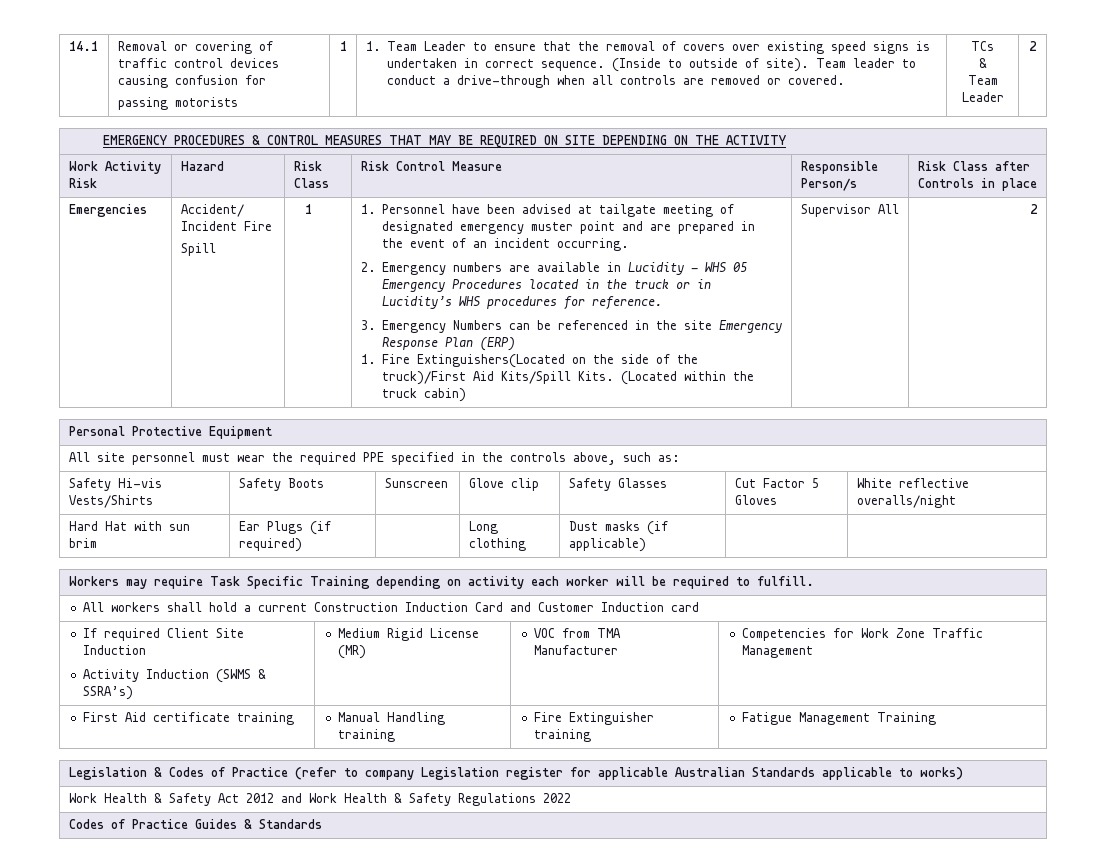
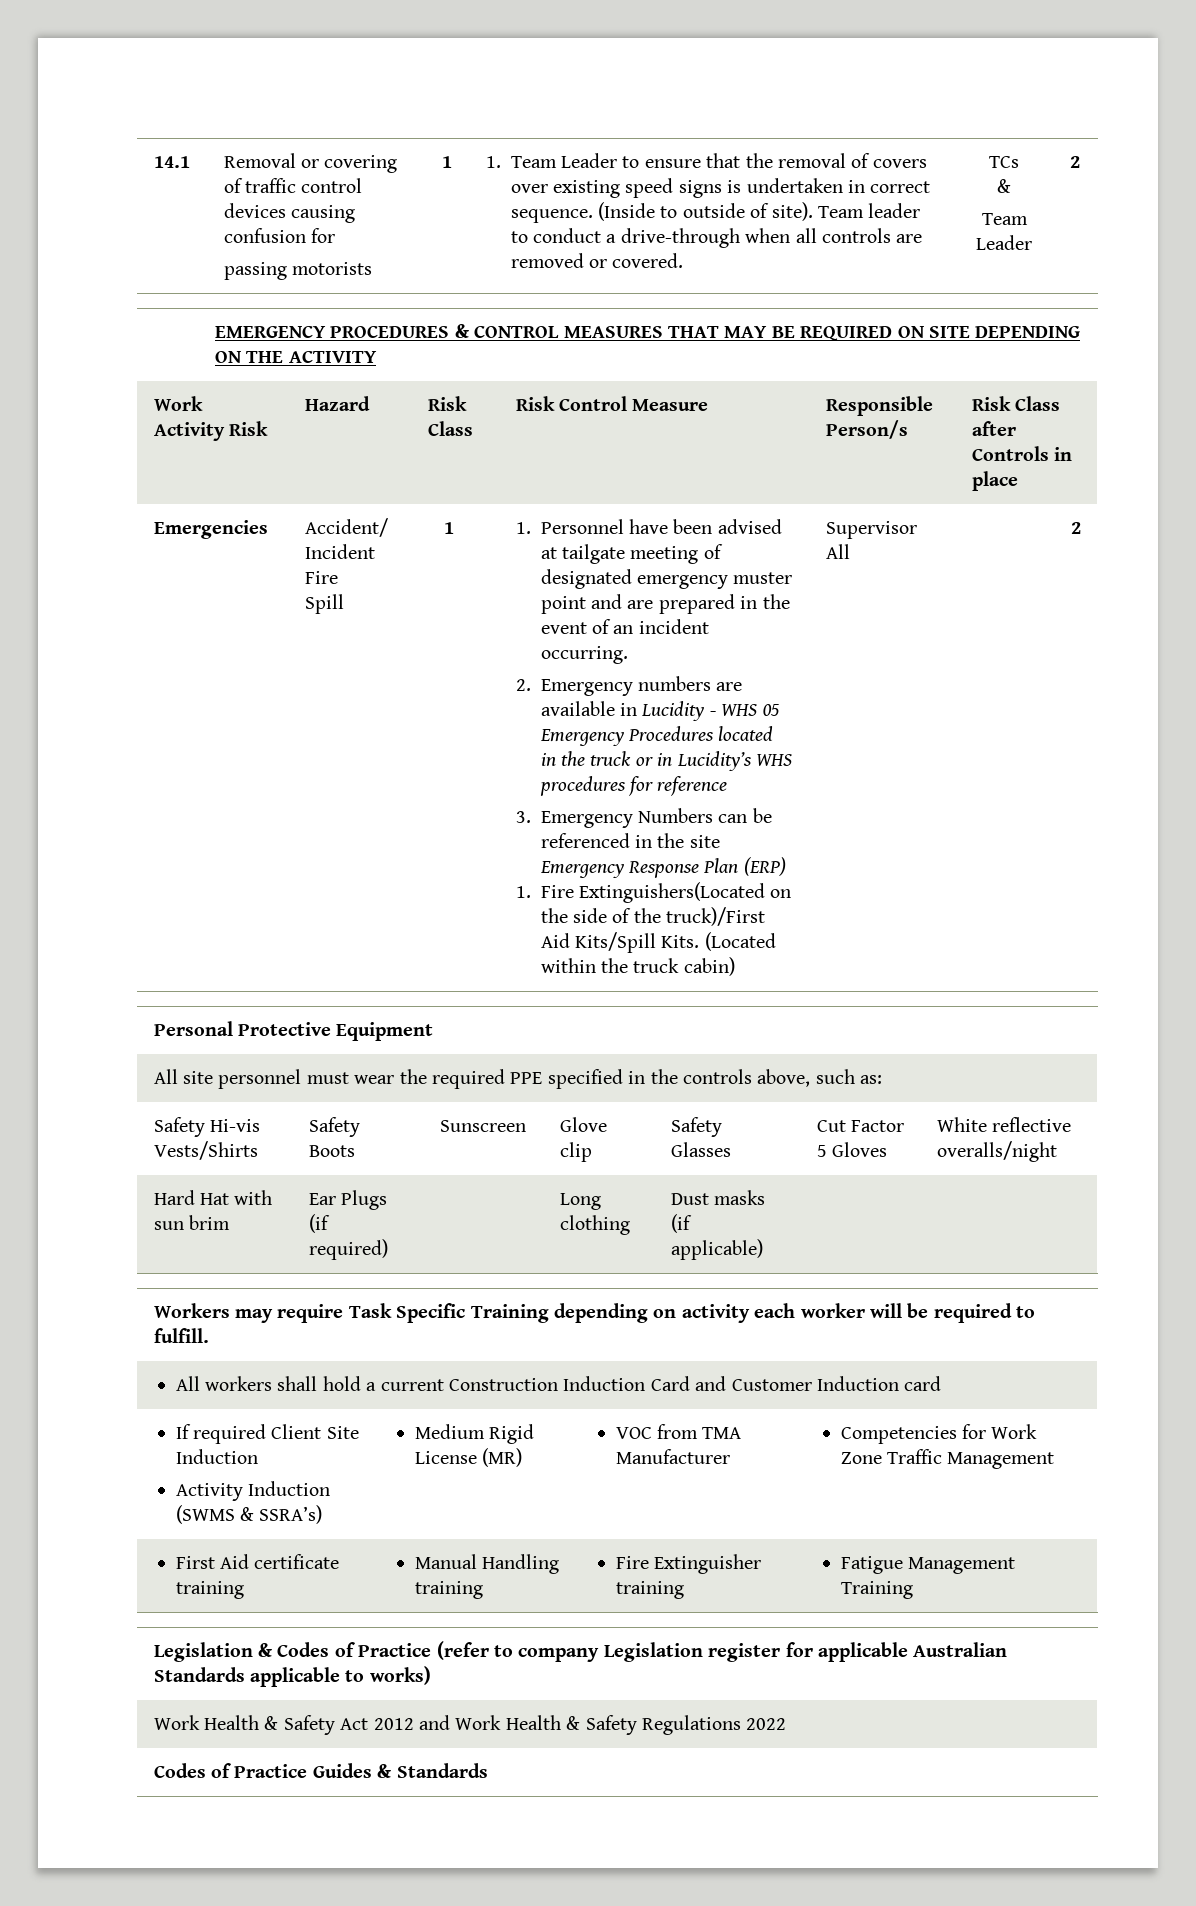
[592,296,663,310] reference. -> [657,776,728,796] reference

